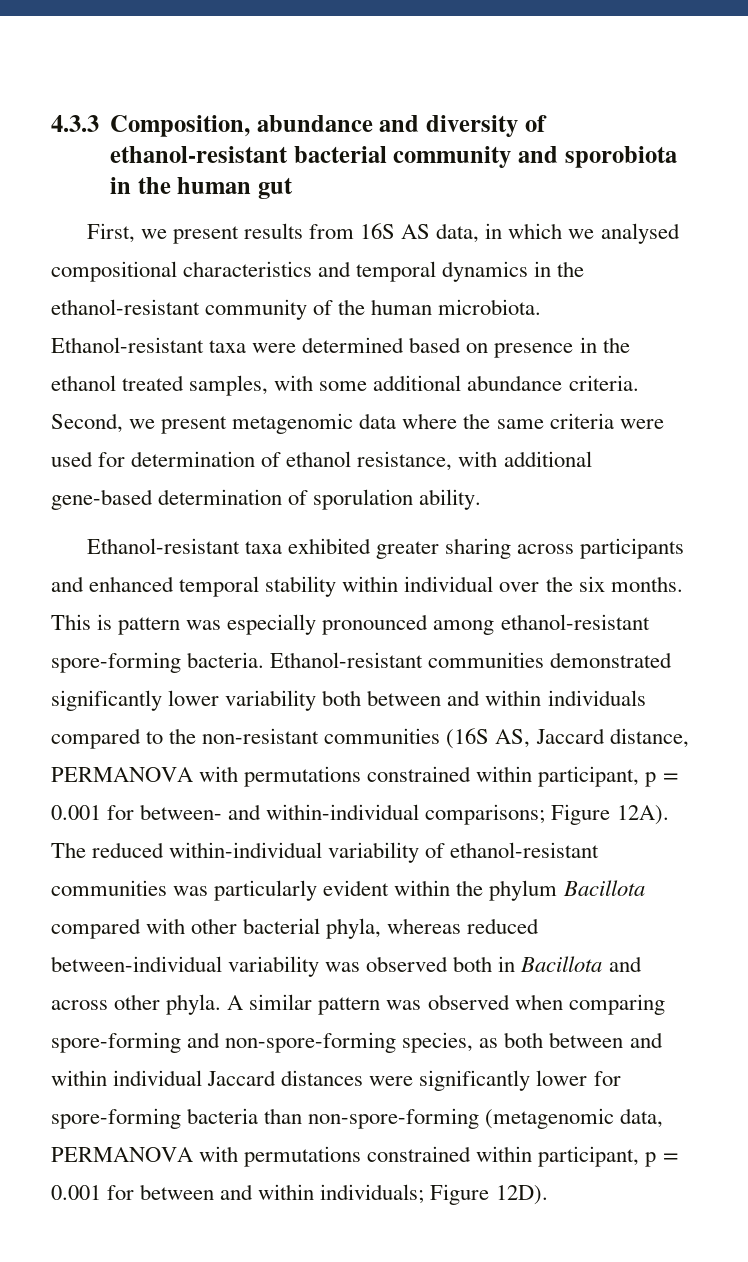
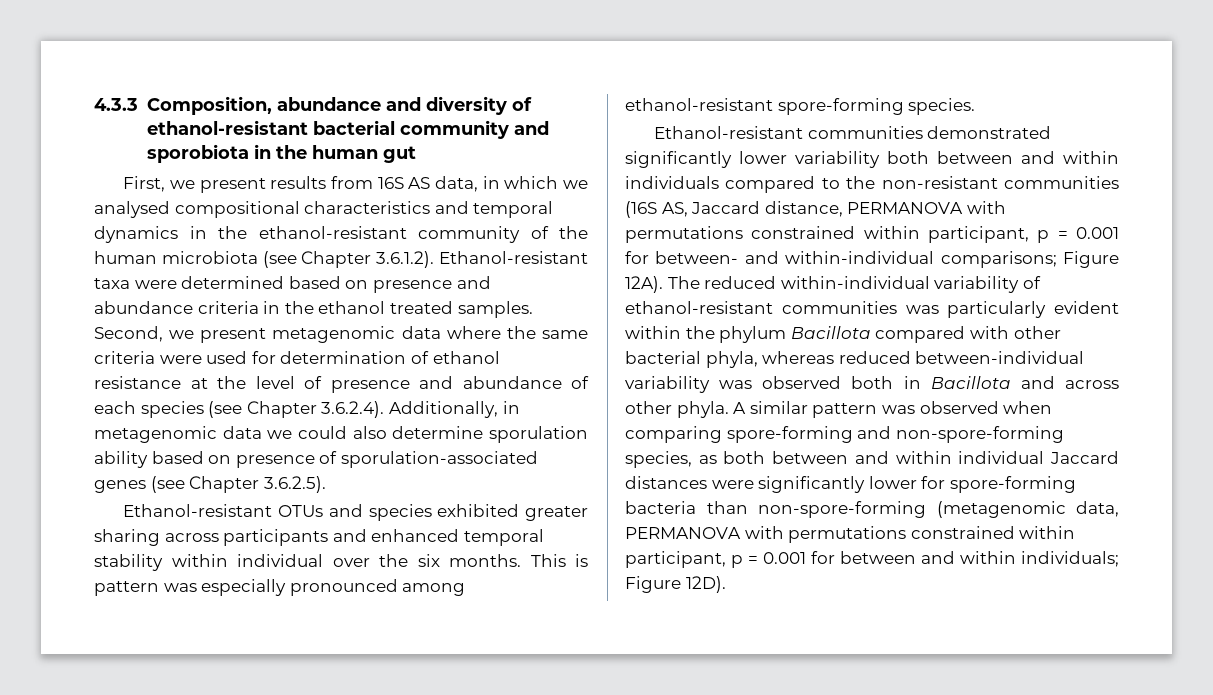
[438,299,542,315] microbiota. -> [161,251,435,268] microbiota (see Chapter 3.6.1.2).
(574, 350) none -> [456,276,491,289] [94,301,259,314] and abundance criteria
[189,375,639,396] samples, with some additional abundance criteria. -> [457,301,533,318] samples.
[357,451,592,471] [51,489,482,510] [86,538,282,554] resistance, with additional gene-based determination of sporulation ability. // Ethanol-resistant taxa -> [94,376,589,393] [94,401,520,418] [94,426,588,443] [94,451,538,468] [94,476,326,493] [123,504,432,521] resistance at the level of presence and abundance of each species (see Chapter 3.6.2.4). Additionally, in metagenomic data we could also determine sporulation ability based on presence of sporulation-associated genes (see Chapter 3.6.2.5). // Ethanol-resistant OTUs and species
[187,652,265,668] bacteria. -> [908,98,976,115] species. //

